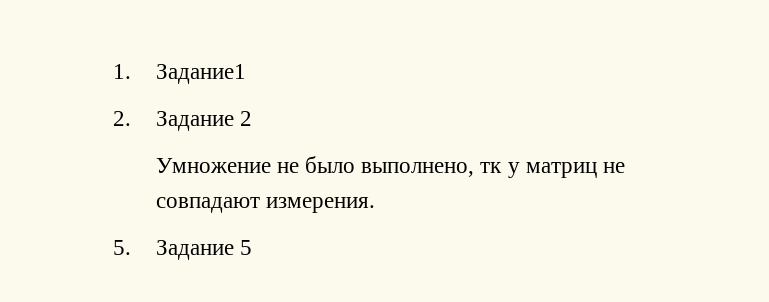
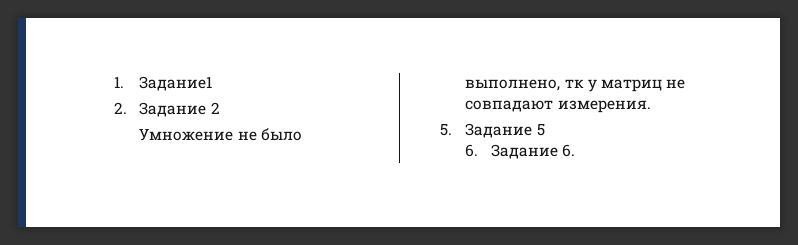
(252, 247) none -> [465,144,576,159] // 6. Задание 6.

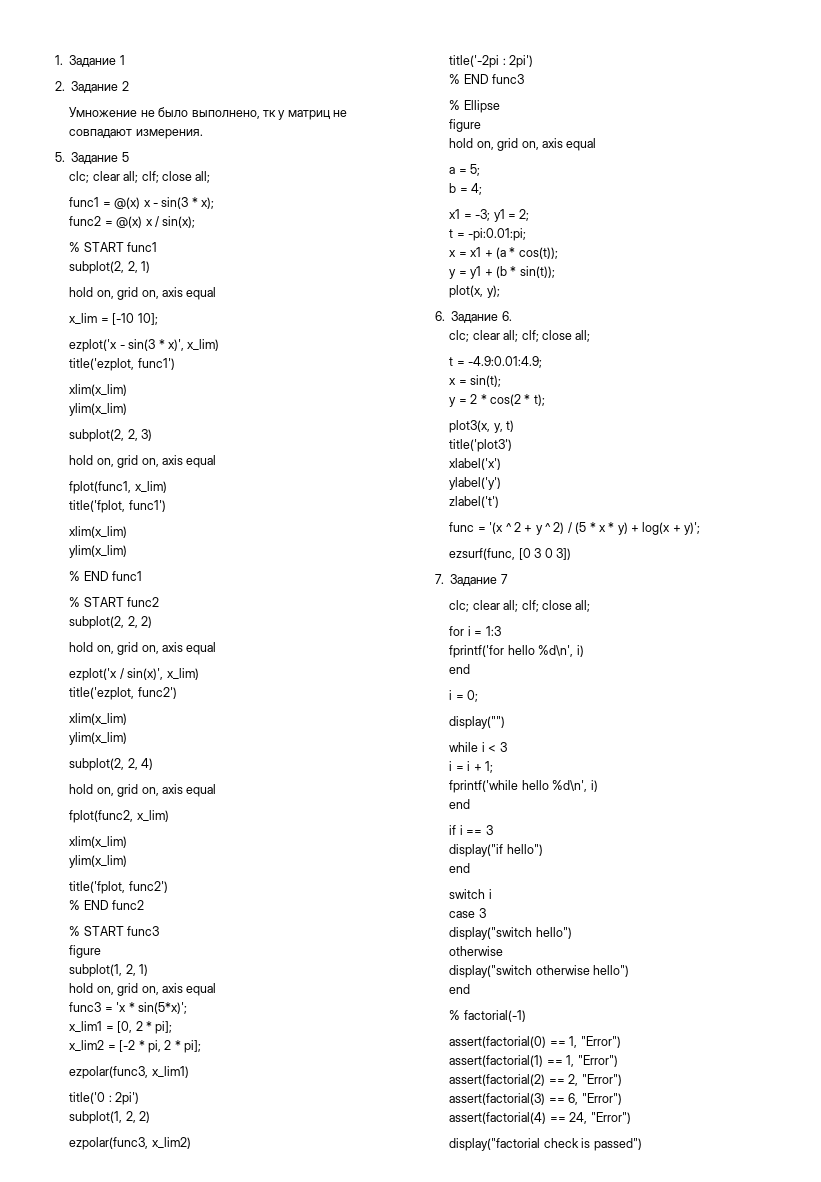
[139,76,213,91] Задание1 -> [69,55,125,67] Задание 1
[465,144,576,159] 6. Задание 6. -> [69,171,211,183] [69,197,215,209] [69,216,196,228] [69,242,158,252] [69,261,151,274] [69,287,217,300] [69,313,158,325] [69,339,220,352] [69,358,175,371] [69,384,128,396] [69,403,128,416] [69,429,153,442] [69,455,217,468] [69,481,167,494] [69,500,166,513] [69,526,128,538] [69,545,128,558] [69,571,143,581] [69,597,160,607] [69,616,153,629] [69,642,217,655] [69,668,199,681] [69,687,177,700] [69,713,128,725] [69,732,128,745] [69,758,154,771] [69,784,217,797] [69,810,169,823] [69,836,128,848] [69,855,128,868] [69,881,168,894] [69,900,145,910] [69,926,160,936] [69,945,102,958] [69,964,149,977] [69,983,217,996] [69,1002,187,1014] [69,1021,173,1034] [69,1040,202,1053] [69,1066,189,1079] [69,1092,140,1105] [69,1111,151,1124] [69,1137,191,1150] [449,55,534,68] [449,74,525,84] [449,100,500,113] [449,119,482,132] [449,138,597,151] [449,164,481,176] [449,183,483,195] [449,209,530,222] [449,228,527,241] [449,247,558,259] [449,266,555,279] [449,285,500,298] [435,311,512,323] [449,330,591,342] [449,356,543,368] [449,375,502,387] [449,394,545,407] [449,420,515,433] [449,439,513,452] [449,458,502,470] [449,477,502,490] [449,496,500,508] [449,522,701,535] [449,548,571,560] [435,574,508,586] [449,600,591,612] [449,626,501,636] [449,645,584,658] [449,664,471,674] [449,690,479,702] [449,716,506,729] [449,742,507,752] [449,761,493,773] [449,780,598,793] [449,799,471,809] [449,825,493,835] [449,844,543,857] [449,863,471,873] [449,889,492,899] [449,908,486,918] [449,927,572,940] [449,946,504,956] [449,965,630,978] [449,984,471,994] [449,1010,526,1022] [449,1036,621,1048] [449,1055,618,1067] [449,1074,622,1086] [449,1093,622,1105] [449,1112,631,1124] [449,1138,642,1151] clc; clear all; clf; close all; // func1 = @(x) x - sin(3 * x); // func2 = @(x) x / sin(x); // % START func1 // subplot(2, 2, 1) // hold on, grid on, axis equal // x_lim = [-10 10]; // ezplot('x - sin(3 * x)', x_lim) // title('ezplot, func1') // xlim(x_lim) // ylim(x_lim) // subplot(2, 2, 3) // hold on, grid on, axis equal // fplot(func1, x_lim) // title('fplot, func1') // xlim(x_lim) // ylim(x_lim) // % END func1 // % START func2 // subplot(2, 2, 2) // hold on, grid on, axis equal // ezplot('x / sin(x)', x_lim) // title('ezplot, func2') // xlim(x_lim) // ylim(x_lim) // subplot(2, 2, 4) // hold on, grid on, axis equal // fplot(func2, x_lim) // xlim(x_lim) // ylim(x_lim) // title('fplot, func2') // % END func2 // % START func3 // figure // subplot(1, 2, 1) // hold on, grid on, axis equal // func3 = 'x * sin(5*x)'; // x_lim1 = [0, 2 * pi]; // x_lim2 = [-2 * pi, 2 * pi]; // ezpolar(func3, x_lim1) // title('0 : 2pi') // subplot(1, 2, 2) // ezpolar(func3, x_lim2) // title('-2pi : 2pi') // % END func3 // % Ellipse // figure // hold on, grid on, axis equal // a = 5; // b = 4; // x1 = -3; y1 = 2; // t = -pi:0.01:pi; // x = x1 + (a * cos(t)); // y = y1 + (b * sin(t)); // plot(x, y); // 6. Задание 6. // clc; clear all; clf; close all; // t = -4.9:0.01:4.9; // x = sin(t); // y = 2 * cos(2 * t); // plot3(x, y, t) // title('plot3') // xlabel('x') // ylabel('y') // zlabel('t') // func = '(x ^ 2 + y ^ 2) / (5 * x * y) + log(x + y)'; // ezsurf(func, [0 3 0 3]) // 7. Задание 7 // clc; clear all; clf; close all; // for i = 1:3 // fprintf('for hello %d\n', i) // end // i = 0; // display("") // while i < 3 // i = i + 1; // fprintf('while hello %d\n', i) // end // if i == 3 // display("if hello") // end // switch i // case 3 // display("switch hello") // otherwise // display("switch otherwise hello") // end // % factorial(-1) // assert(factorial(0) == 1, "Error") // assert(factorial(1) == 1, "Error") // assert(factorial(2) == 2, "Error") // assert(factorial(3) == 6, "Error") // assert(factorial(4) == 24, "Error") // display("factorial check is passed")

